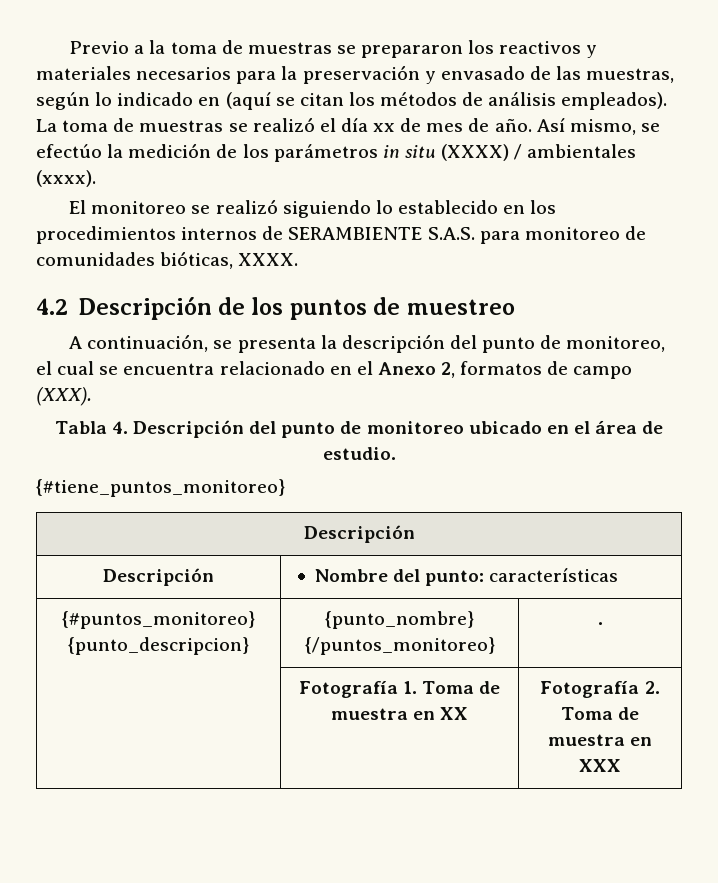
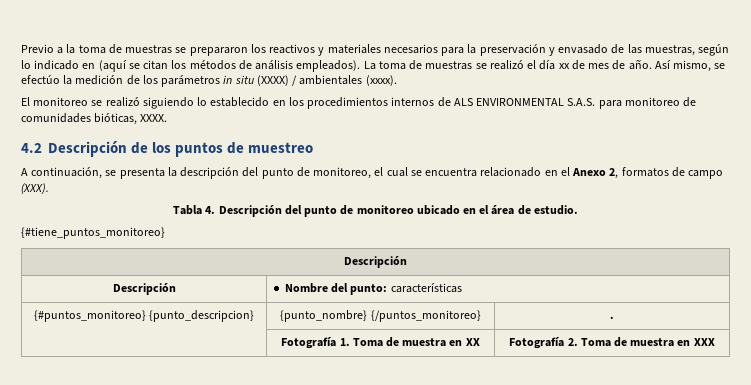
[288,227,423,240] SERAMBIENTE -> [453,98,565,106] ALS ENVIRONMENTAL

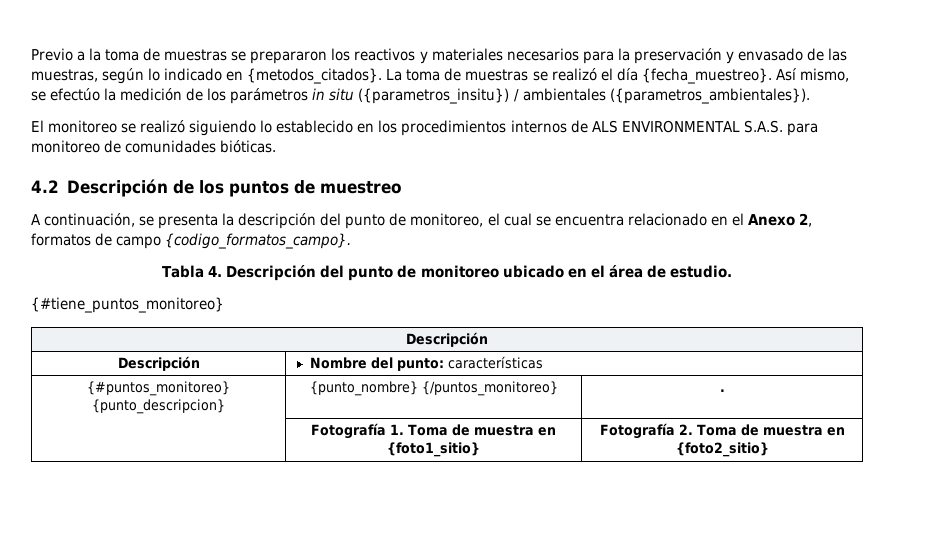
[98,60,361,72] (aquí se citan los métodos de análisis empleados). -> [247,68,383,84] {metodos_citados}.
[558,59,652,70] xx de mes de año. -> [641,68,772,84] {fecha_muestreo}.
[256,75,289,86] (XXXX) -> [358,88,510,104] ({parametros_insitu})
[365,75,397,86] (xxxx). -> [609,88,810,104] ({parametros_ambientales}).
[94,113,168,125] bióticas, XXXX. -> [220,140,277,153] bióticas.
[21,183,49,194] (XXX). -> [165,233,352,249] {codigo_formatos_campo}.
[465,338,480,346] XX -> [387,442,480,457] {foto1_sitio}
[693,338,715,346] XXX -> [675,442,769,457] {foto2_sitio}

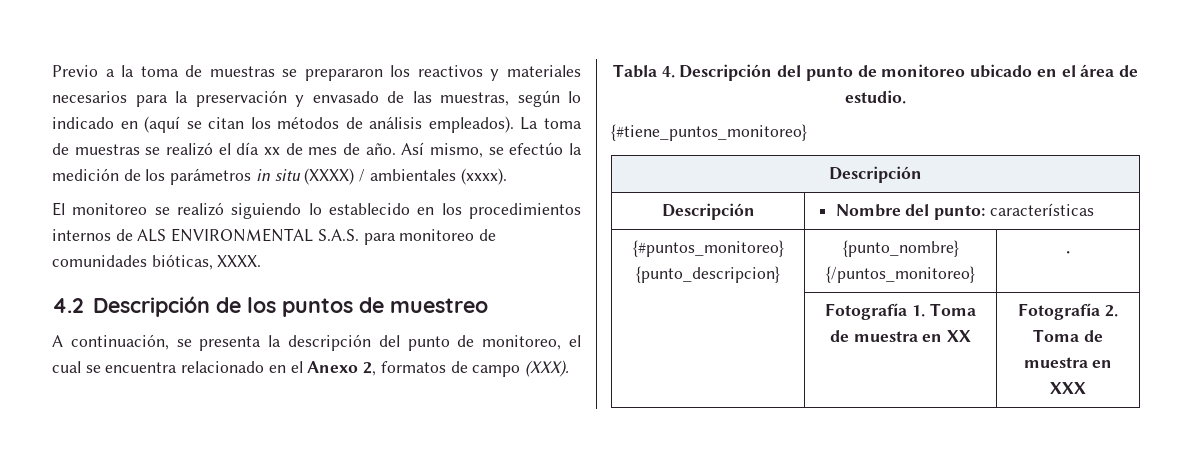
[247,68,383,84] {metodos_citados}. -> [144,116,514,133] (aquí se citan los métodos de análisis empleados).
[641,68,772,84] {fecha_muestreo}. -> [264,143,396,155] xx de mes de año.
[358,88,510,104] ({parametros_insitu}) -> [304,168,355,185] (XXXX)
[609,88,810,104] ({parametros_ambientales}). -> [460,168,507,185] (xxxx).
[220,140,277,153] bióticas. -> [151,254,262,270] bióticas, XXXX.
[165,233,352,249] {codigo_formatos_campo}. -> [524,360,569,377] (XXX).
[387,442,480,457] {foto1_sitio} -> [947,330,972,342] XX
[675,442,769,457] {foto2_sitio} -> [1050,382,1086,394] XXX

